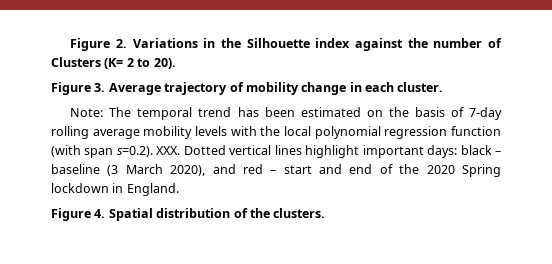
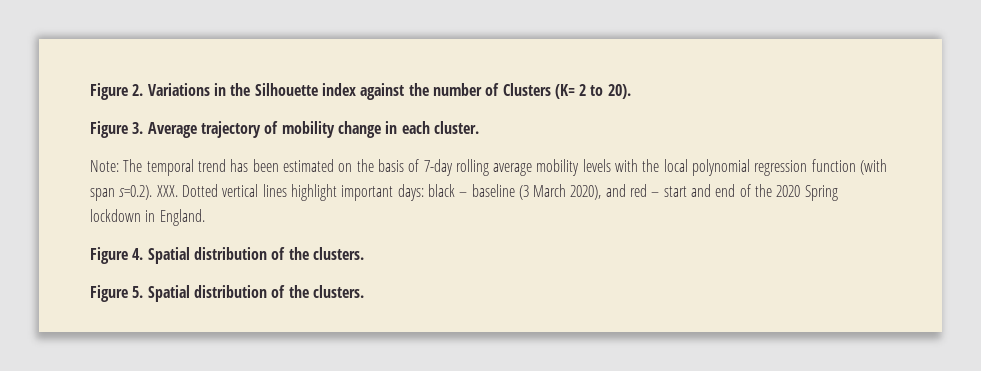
(326, 213) none -> [90,285,364,302] // Figure 5. Spatial distribution of the clusters.

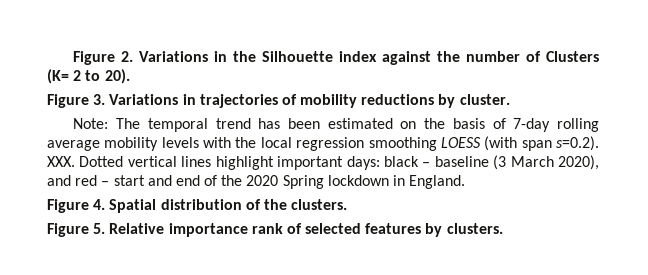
[147,121,430,138] Average trajectory of mobility change in each -> [109,94,456,108] Variations in trajectories of mobility reductions by
[692,159,856,176] polynomial regression function -> [296,137,481,151] regression smoothing LOESS
[147,285,309,302] Spatial distribution of the -> [109,223,443,237] Relative importance rank of selected features by

